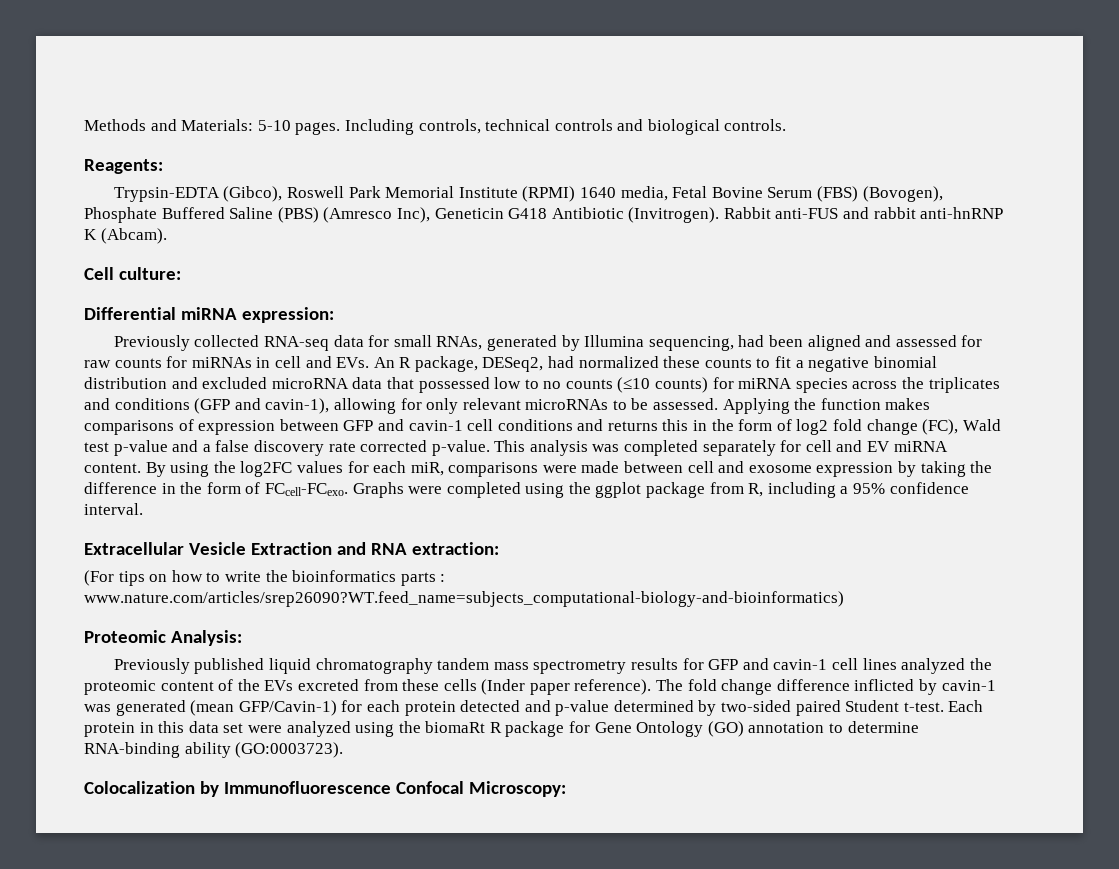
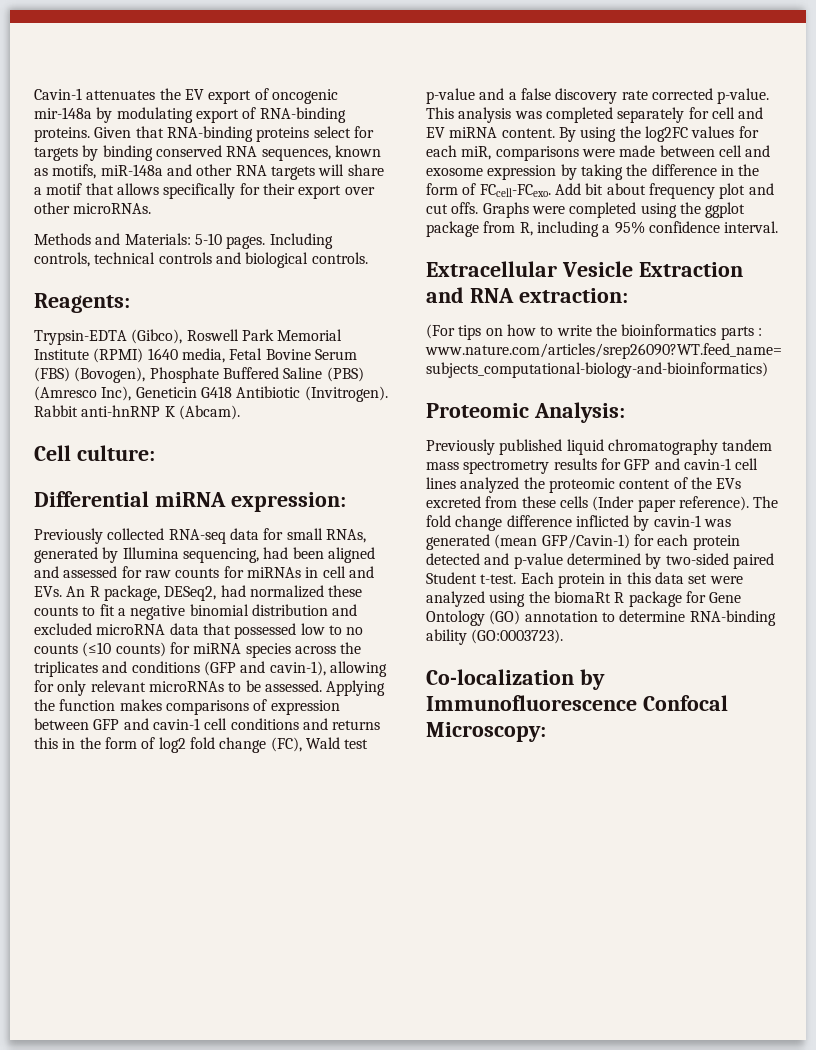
(84, 125) none -> [34,88,338,104] [34,107,346,123] [34,126,374,142] [34,145,381,161] [34,164,384,180] [34,183,375,199] [34,202,152,214] Cavin-1 attenuates the EV export of oncogenic mir-148a by modulating export of RNA-binding proteins. Given that RNA-binding proteins select for targets by binding conserved RNA sequences, known as motifs, miR-148a and other RNA targets will share a motif that allows specifically for their export over other microRNAs. //
[775,207,916,219] anti-FUS and rabbit -> (78, 411) none
(348, 489) none -> [554,183,774,199] [426,202,479,214] Add bit about frequency plot and cut offs.
[84,781,195,794] Colocalization -> [426,669,574,685] Co-localization

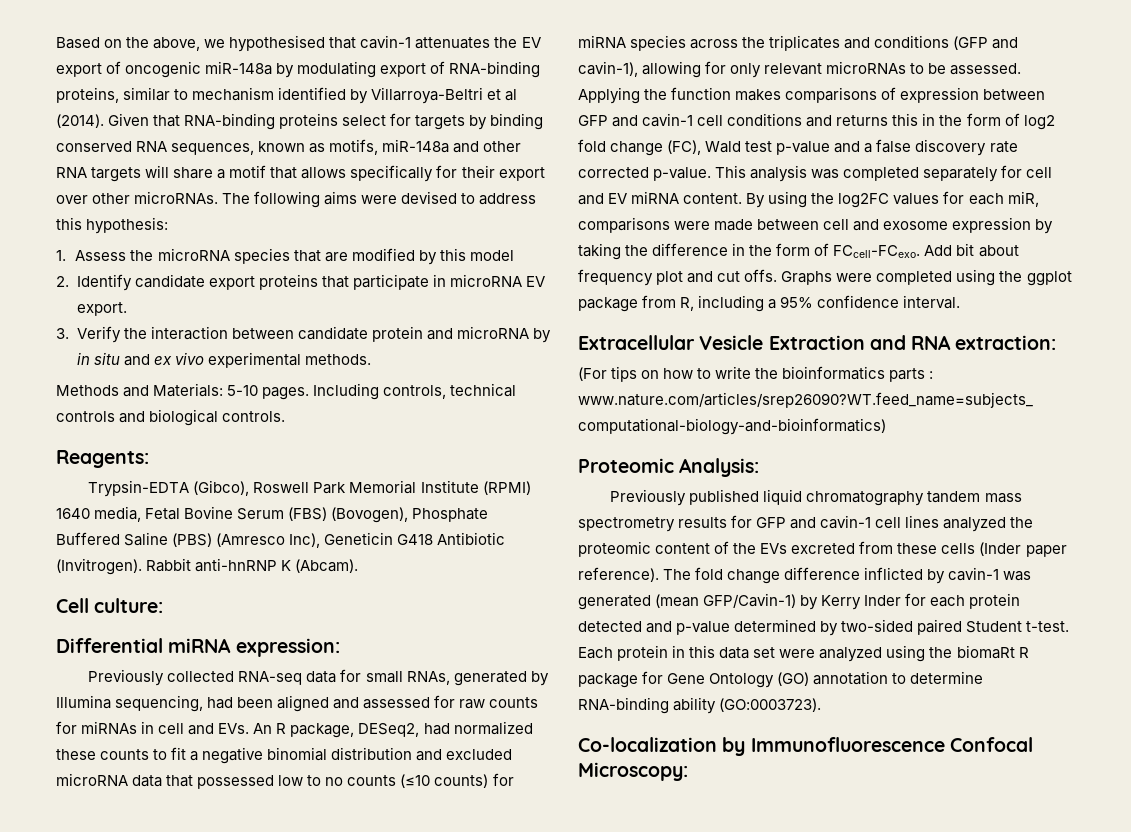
[34,88,82,100] Cavin-1 -> [56,35,412,52] Based on the above, we hypothesised that cavin-1
[34,107,92,119] mir-148a -> [205,61,273,75] miR-148a
[34,127,90,142] proteins. -> [56,87,518,104] [56,114,104,128] proteins, similar to mechanism identified by Villarroya-Beltri et al (2014).
(152, 208) none -> [222,191,537,208] [56,217,169,234] [56,248,514,265] [56,274,545,291] [76,302,127,316] [56,326,551,343] [76,352,371,368] The following aims were devised to address this hypothesis: // 1. Assess the microRNA species that are modified by this model // 2. Identify candidate export proteins that participate in microRNA EV export. // 3. Verify the interaction between candidate protein and microRNA by in situ and ex vivo experimental methods.
(630, 541) none -> [800,595,902,610] by Kerry Inder

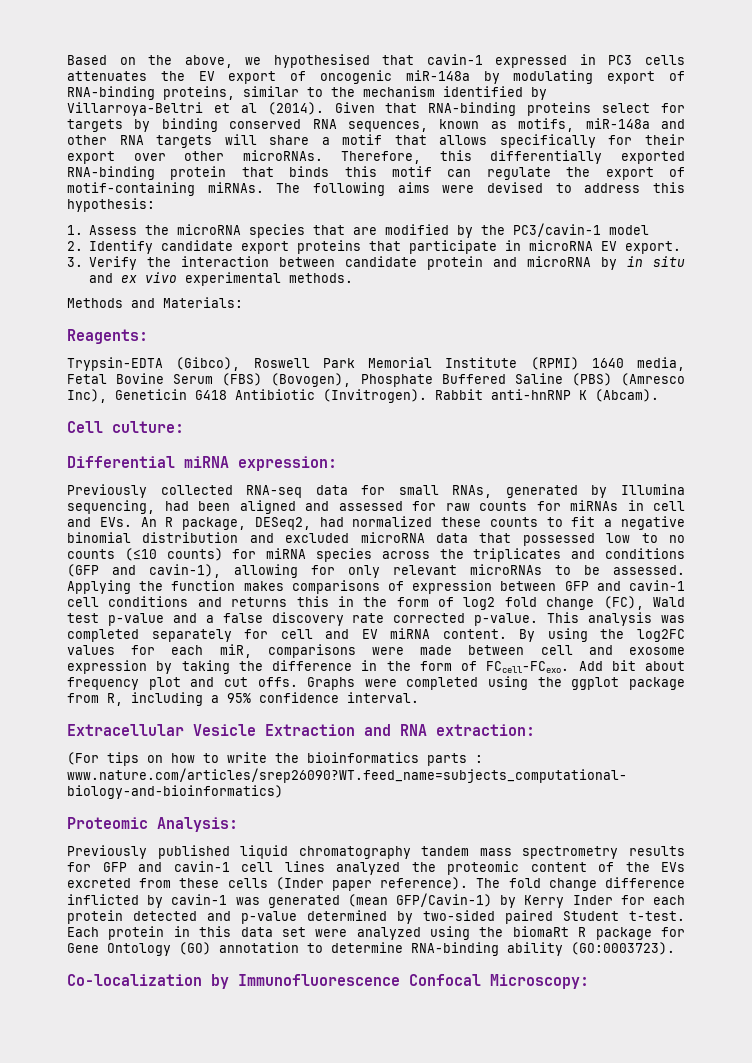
(412, 42) none -> [495,54,685,68] expressed in PC3 cells
(189, 94) none -> [331,87,355,97] the
(219, 197) none -> [341,150,685,164] [67,166,685,180] [67,182,264,196] Therefore, this differentially exported RNA-binding protein that binds this motif can regulate the export of motif-containing miRNAs.
[439,248,466,261] this -> [481,223,602,237] the PC3/cavin-1
[227,383,517,400] [56,409,286,426] 5-10 pages. Including controls, technical controls and biological controls. -> (243, 302) none

